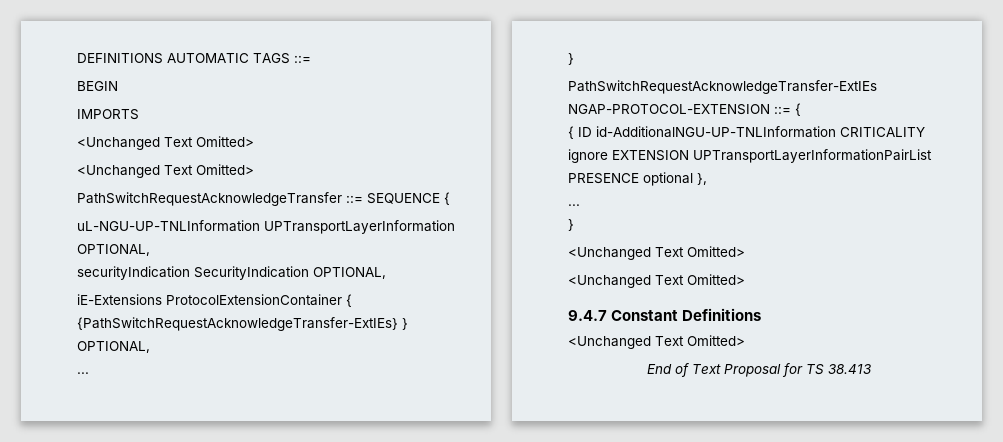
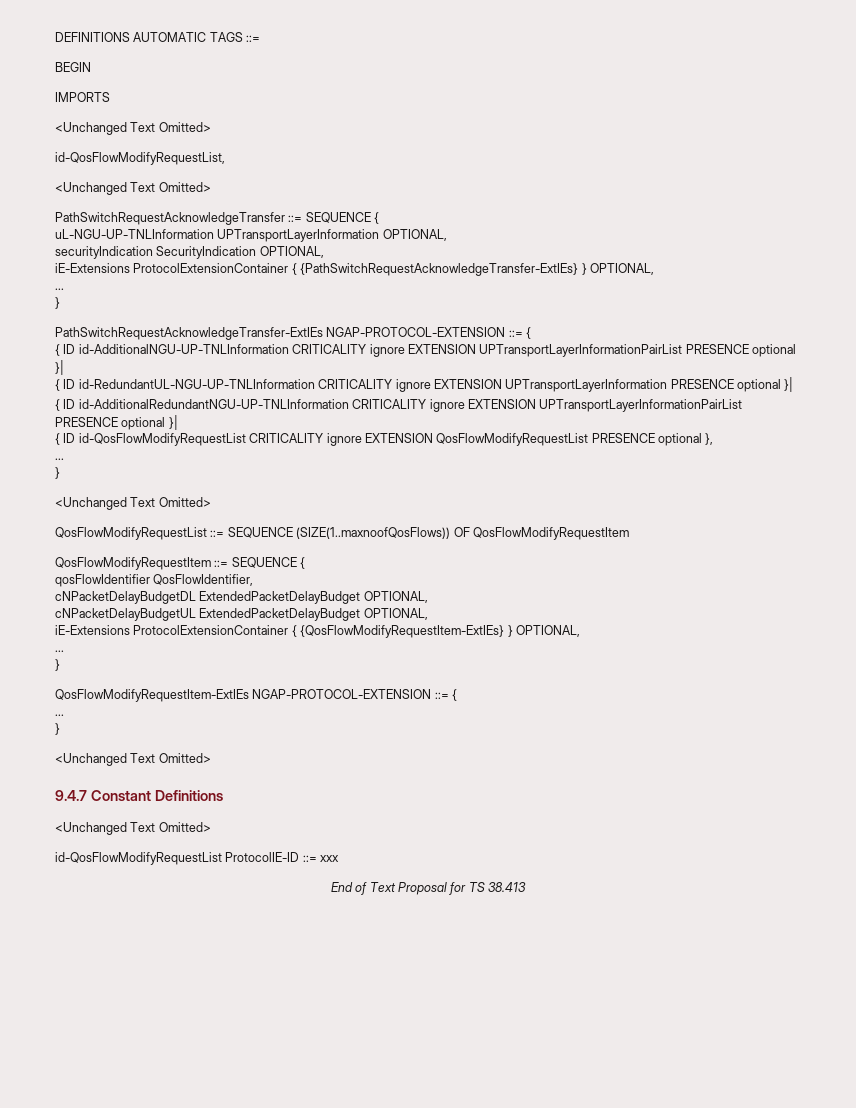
(254, 141) none -> [55,152,225,165] // id-QosFlowModifyRequestList,
(693, 179) none -> [55,360,64,375] [55,377,794,392] [55,399,743,412] [55,415,178,430] [55,433,702,446] }| // { ID id-RedundantUL-NGU-UP-TNLInformation CRITICALITY ignore EXTENSION UPTransportLayerInformation PRESENCE optional }| // { ID id-AdditionalRedundantNGU-UP-TNLInformation CRITICALITY ignore EXTENSION UPTransportLayerInformationPairList PRESENCE optional }| // { ID id-QosFlowModifyRequestList CRITICALITY ignore EXTENSION QosFlowModifyRequestList PRESENCE optional
(745, 251) none -> [55,527,629,540] [55,557,306,570] [55,574,254,587] [55,591,428,604] [55,608,428,621] [55,625,580,638] [55,650,64,652] [55,659,60,671] [55,689,458,702] [55,714,64,716] [55,723,60,735] // QosFlowModifyRequestList ::= SEQUENCE (SIZE(1..maxnoofQosFlows)) OF QosFlowModifyRequestItem // QosFlowModifyRequestItem ::= SEQUENCE { // qosFlowIdentifier QosFlowIdentifier, // cNPacketDelayBudgetDL ExtendedPacketDelayBudget OPTIONAL, // cNPacketDelayBudgetUL ExtendedPacketDelayBudget OPTIONAL, // iE-Extensions ProtocolExtensionContainer { {QosFlowModifyRequestItem-ExtIEs} } OPTIONAL, // ... // } // QosFlowModifyRequestItem-ExtIEs NGAP-PROTOCOL-EXTENSION ::= { // ... // }
(745, 340) none -> [55,852,340,865] // id-QosFlowModifyRequestList ProtocolIE-ID ::= xxx

